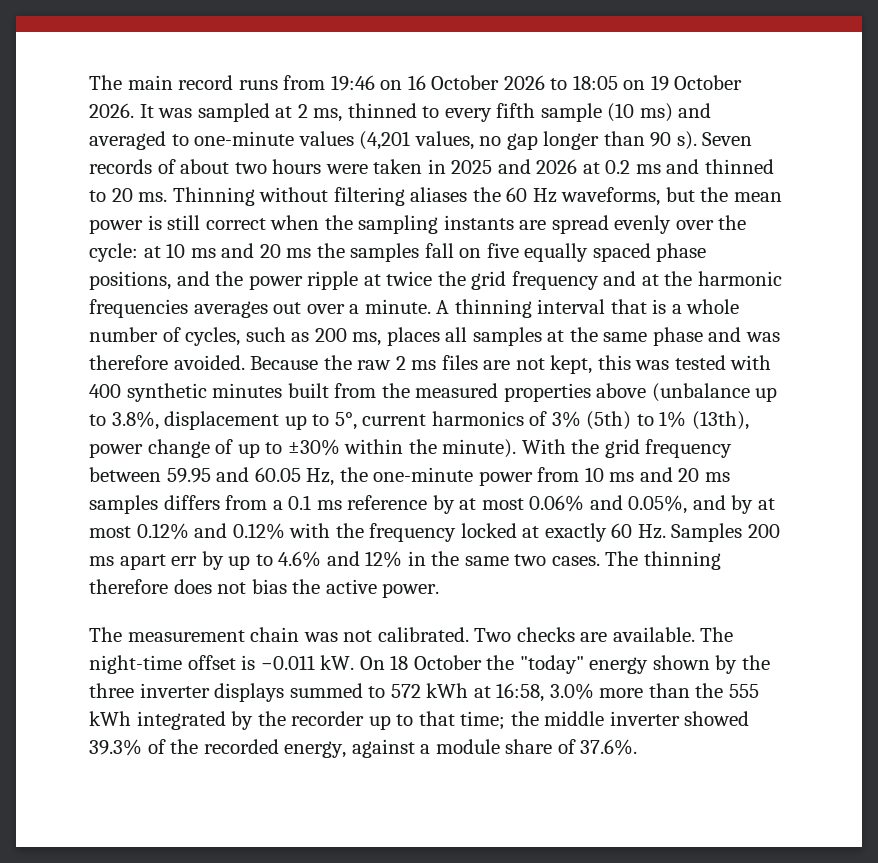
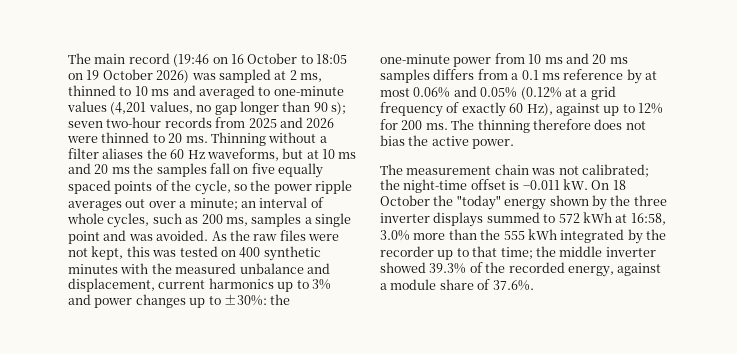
[238,75,375,91] runs from 19:46 -> [173,54,210,67] (19:46
[503,75,545,90] 2026 -> (298, 58) none
[89,103,154,118] 2026. It -> [156,70,190,83] 2026)
[444,103,673,122] every fifth sample (10 ms) -> [134,86,170,96] 10 ms
[676,131,753,150] [89,159,700,174] s). Seven records of about two hours were taken in 2025 and 2026 at 0.2 ms and -> [331,102,346,115] [68,117,335,128] [67,136,98,143] s); seven two-hour records from 2025 and 2026 were
[333,187,405,206] filtering -> [319,136,327,143] [68,148,99,159] a filter
[700,187,782,202] [89,215,747,234] [89,243,138,262] the mean power is still correct when the sampling instants are spread evenly over the cycle: -> (304, 153) none
[656,243,707,262] [89,271,782,290] [89,299,740,318] [89,327,181,342] phase positions, and the power ripple at twice the grid frequency and at the harmonic frequencies averages out over a minute. A thinning interval that is a whole number of -> [114,180,352,195] [68,197,324,211] [67,213,104,224] points of the cycle, so the power ripple averages out over a minute; an interval of whole
[386,327,781,346] [89,355,511,370] places all samples at the same phase and was therefore avoided. Because the raw 2 ms files are -> [251,213,351,227] [68,230,339,244] samples a single point and was avoided. As the raw files were
[730,355,772,370] with -> [220,250,236,257] on
[287,383,778,402] [89,411,749,430] [89,439,733,458] [89,467,335,486] built from the measured properties above (unbalance up to 3.8%, displacement up to 5°, current harmonics of 3% (5th) to 1% (13th), power change of up to ±30% within the minute). With the grid frequency between 59.95 and 60.05 Hz, -> [120,263,330,274] [68,278,331,292] [68,294,267,308] with the measured unbalance and displacement, current harmonics up to 3% and power changes up to ±30%:
[628,495,776,514] [89,523,780,542] [89,551,600,570] 0.05%, and by at most 0.12% and 0.12% with the frequency locked at exactly 60 Hz. Samples 200 ms apart err by up to 4.6% and 12% in the same two cases. -> [480,86,616,100] [380,102,663,117] [380,119,448,130] 0.05% (0.12% at a grid frequency of exactly 60 Hz), against up to 12% for 200 ms.
[377,627,734,642] calibrated. Two checks are available. The -> [581,164,649,177] [380,179,400,190] calibrated; the

